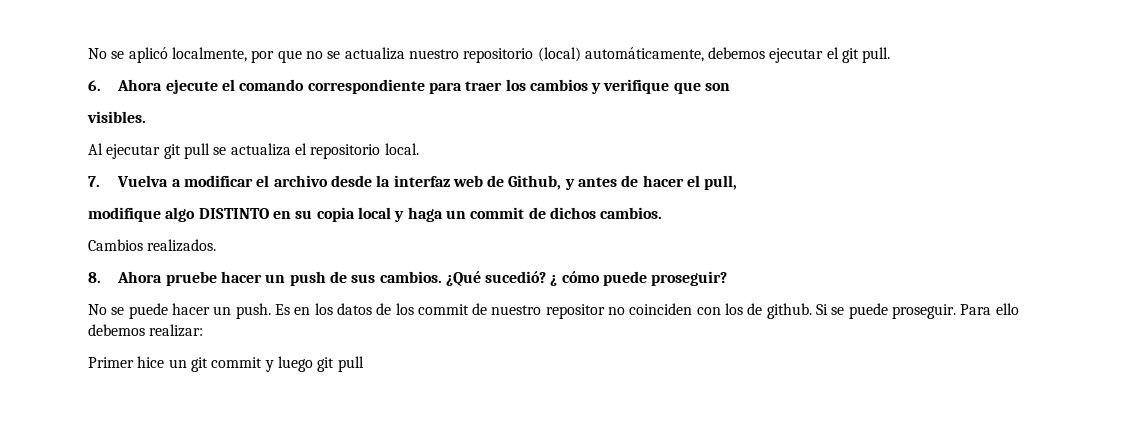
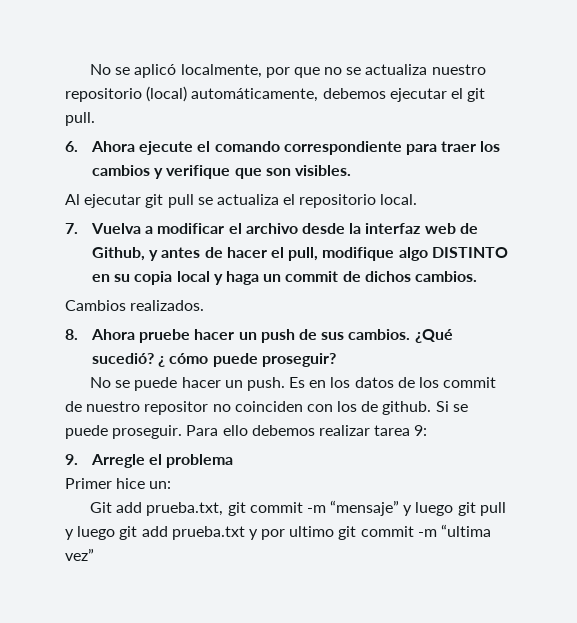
(731, 87) // -> (291, 172) none
(738, 182) // -> (319, 254) none
[149,324,204,337] [88,356,364,372] realizar: // Primer hice un git commit y luego git pull -> [318,425,428,436] [65,454,234,468] [65,478,172,489] [89,500,506,516] [65,524,492,540] [65,548,94,561] realizar tarea 9: // 9. Arregle el problema // Primer hice un: // Git add prueba.txt, git commit -m “mensaje” y luego git pull y luego git add prueba.txt y por ultimo git commit -m “ultima vez”

